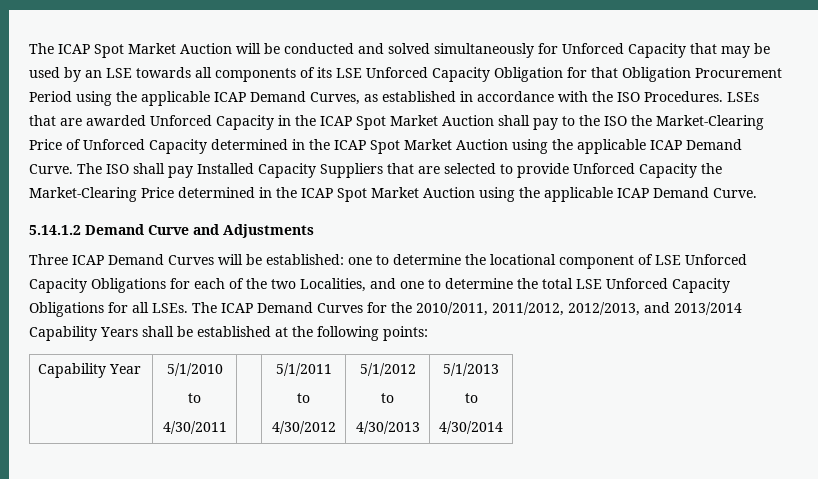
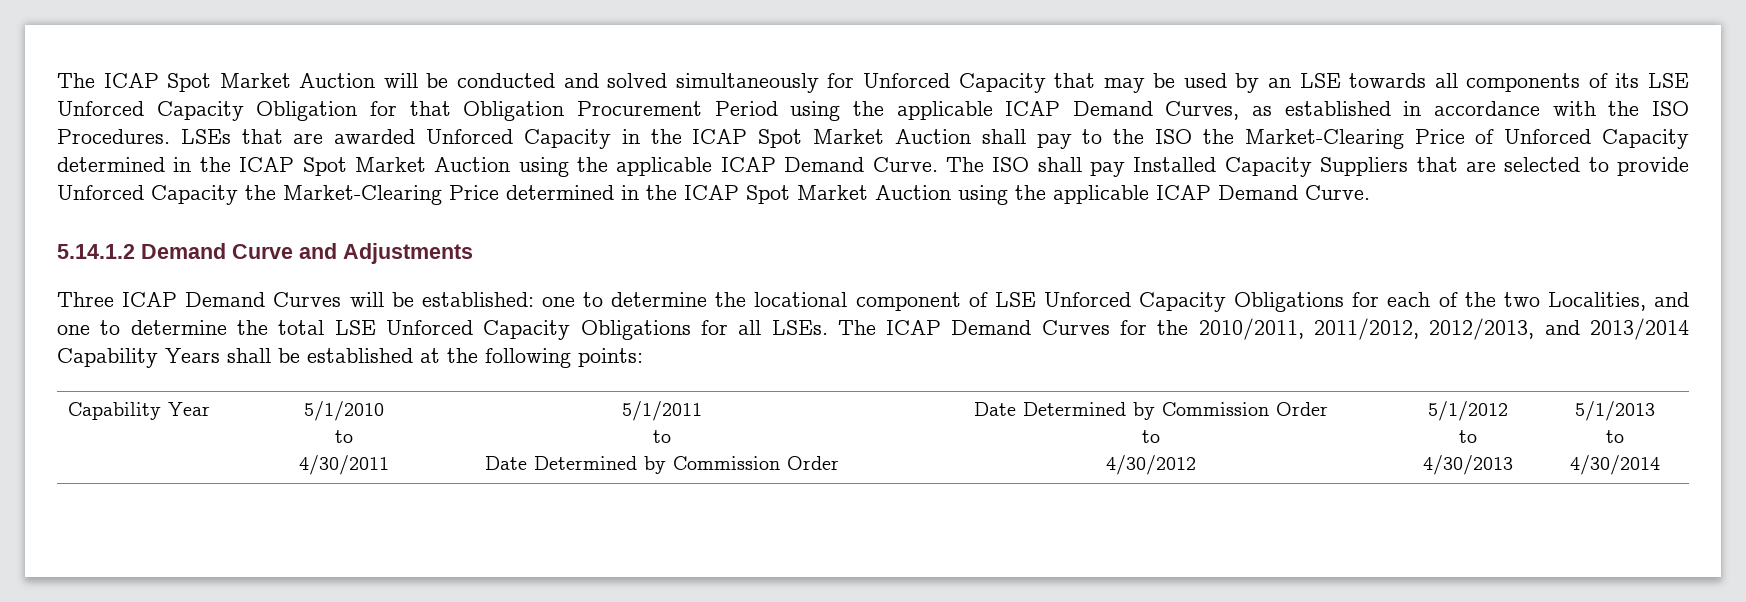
[275,363,332,376] | 5/1/2011 -> [622,401,702,421] [653,430,671,443] [485,456,839,474] [973,402,1328,420] 5/1/2011 // to // Date Determined by Commission Order | Date Determined by Commission Order

